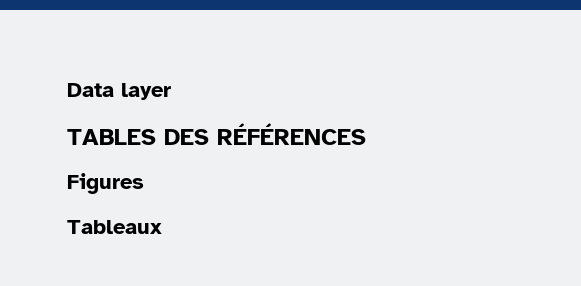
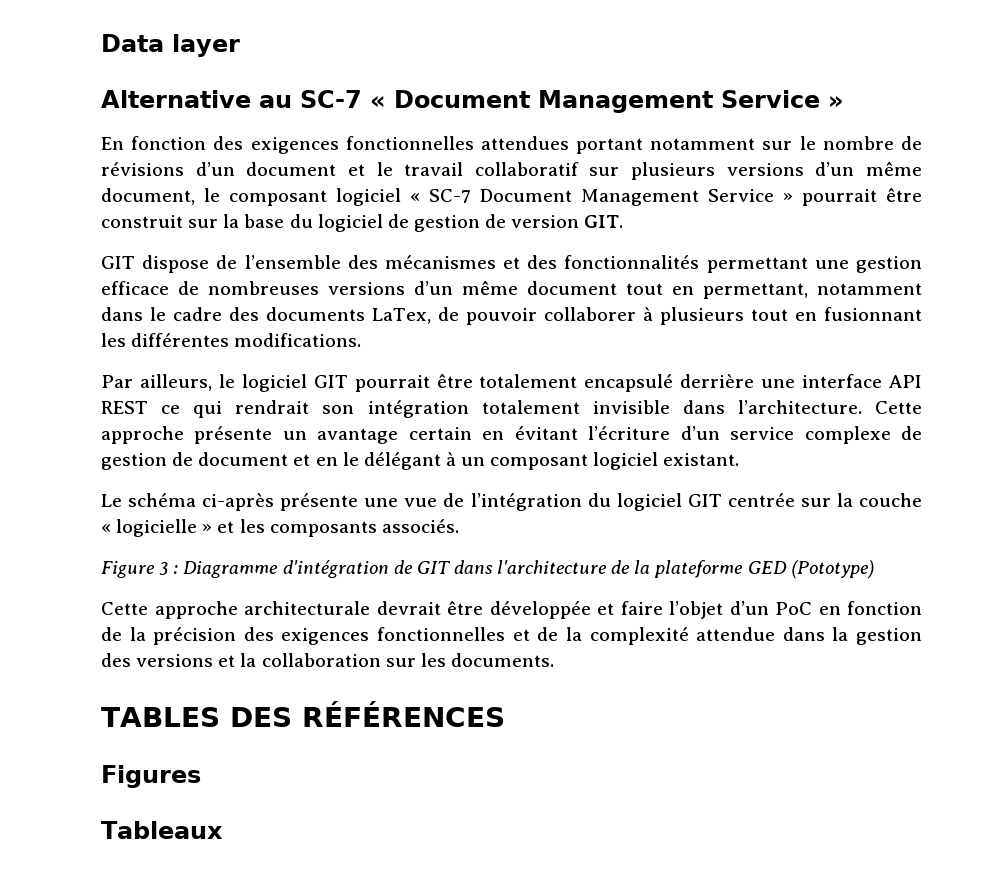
(171, 91) none -> [101,90,845,113] [101,136,923,154] [101,162,922,180] [101,188,922,206] [101,214,624,232] [101,255,923,273] [101,281,922,299] [101,307,922,325] [101,333,362,347] [101,374,922,392] [101,400,923,418] [101,426,923,444] [101,452,740,470] [101,493,922,511] [101,519,459,537] [101,560,874,579] [101,601,922,619] [101,627,923,645] [101,653,554,667] // Alternative au SC-7 « Document Management Service » // En fonction des exigences fonctionnelles attendues portant notamment sur le nombre de révisions d’un document et le travail collaboratif sur plusieurs versions d’un même document, le composant logiciel « SC-7 Document Management Service » pourrait être construit sur la base du logiciel de gestion de version GIT. // GIT dispose de l’ensemble des mécanismes et des fonctionnalités permettant une gestion efficace de nombreuses versions d’un même document tout en permettant, notamment dans le cadre des documents LaTex, de pouvoir collaborer à plusieurs tout en fusionnant les différentes modifications. // Par ailleurs, le logiciel GIT pourrait être totalement encapsulé derrière une interface API REST ce qui rendrait son intégration totalement invisible dans l’architecture. Cette approche présente un avantage certain en évitant l’écriture d’un service complexe de gestion de document et en le délégant à un composant logiciel existant. // Le schéma ci-après présente une vue de l’intégration du logiciel GIT centrée sur la couche « logicielle » et les composants associés. // Figure 3 : Diagramme d'intégration de GIT dans l'architecture de la plateforme GED (Pototype) // Cette approche architecturale devrait être développée et faire l’objet d’un PoC en fonction de la précision des exigences fonctionnelles et de la complexité attendue dans la gestion des versions et la collaboration sur les documents.

